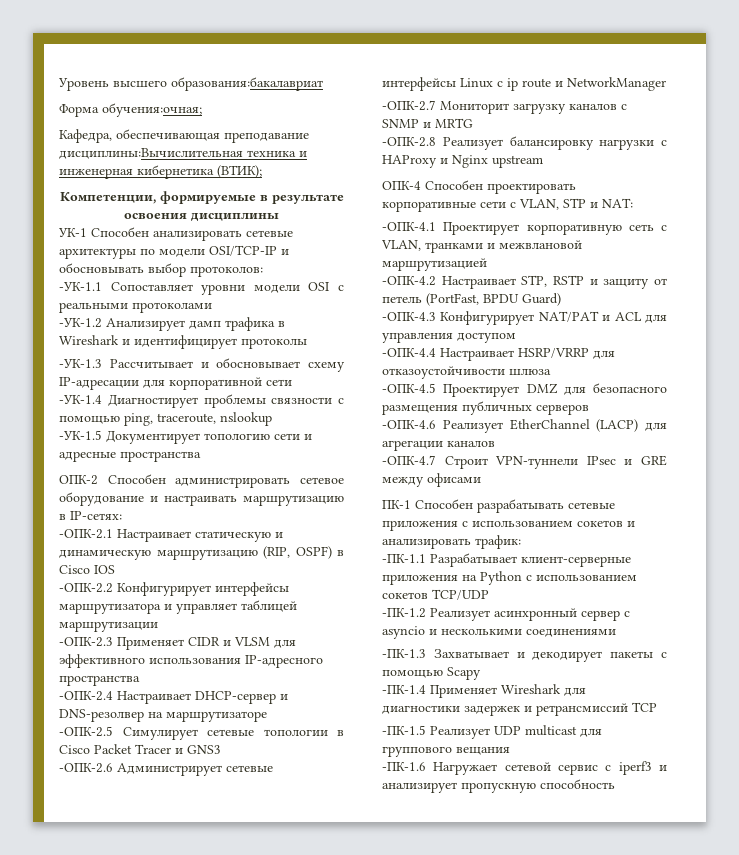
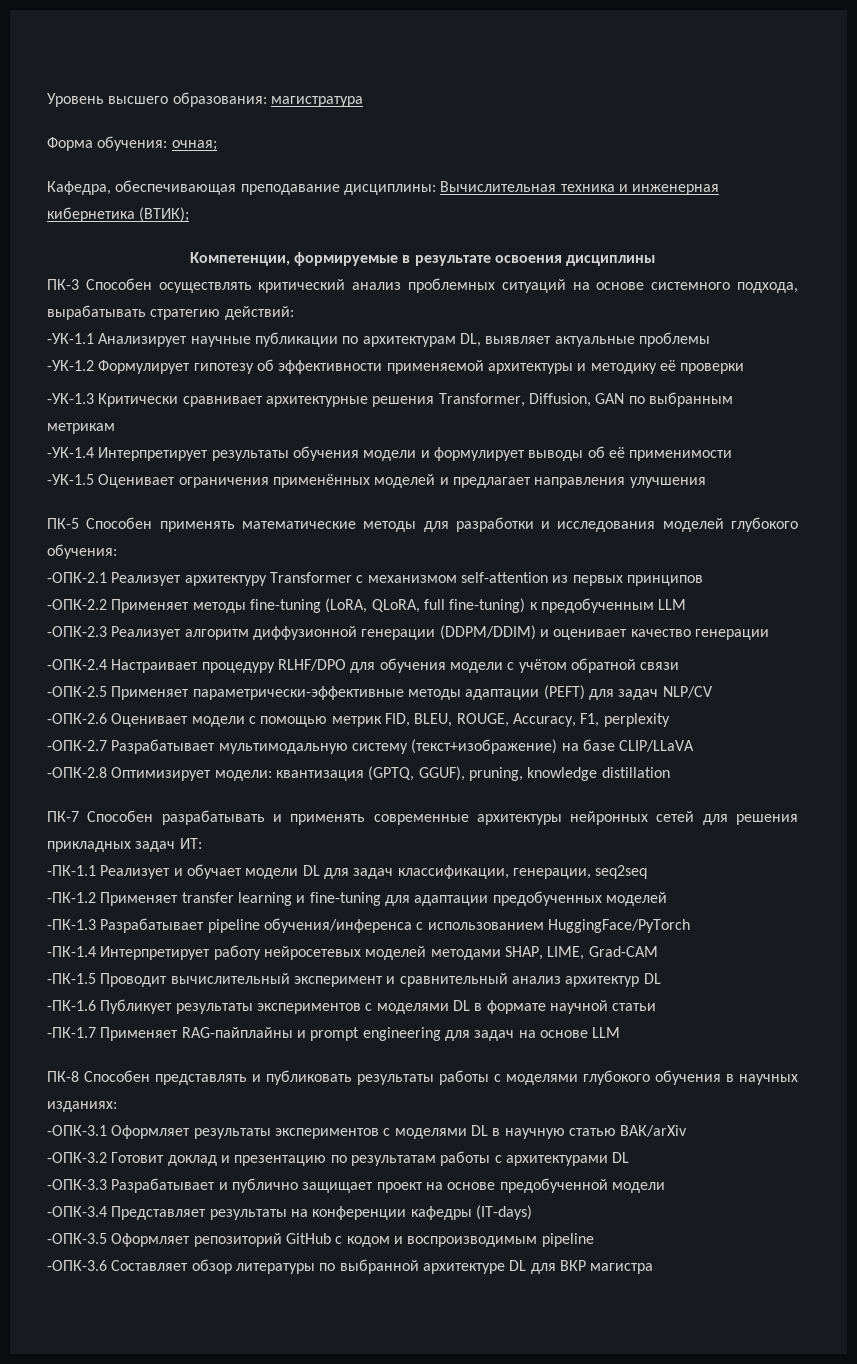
[171,77,323,91] образования:бакалавриат -> [172,92,363,107] образования: магистратура
[102,103,202,117] обучения:очная; -> [97,136,217,151] обучения: очная;
[59,148,243,159] дисциплины:Вычислительная -> [343,181,557,195] дисциплины: Вычислительная
[58,227,293,241] [59,245,289,259] [59,263,263,277] [59,282,344,295] [59,302,212,313] [59,317,285,331] [59,335,307,349] [59,358,345,372] [59,377,292,390] [59,394,344,408] [59,412,272,426] [59,430,312,444] [59,451,201,462] [59,474,344,488] [59,492,344,506] [59,511,122,520] [59,529,283,542] [59,546,344,560] [59,565,115,574] [59,582,289,596] [59,600,297,614] [59,621,158,632] [59,637,296,650] [59,654,323,668] [59,675,140,686] [59,691,288,704] [59,709,267,722] [59,726,344,740] [59,744,221,754] [59,763,273,776] [382,77,666,91] [382,100,627,114] [382,118,473,128] [382,136,667,150] [382,155,543,168] [382,180,576,194] [382,198,633,212] [382,222,667,235] [381,240,582,253] [382,258,487,271] [382,275,667,289] [382,293,561,306] [382,311,667,325] [382,332,516,343] [382,348,615,361] [382,366,551,379] [382,383,667,397] [382,401,589,415] [382,419,667,433] [382,440,495,451] [382,455,667,469] [382,473,481,487] [382,499,615,513] [382,520,635,531] [382,535,521,549] [382,553,631,567] [382,571,637,585] [382,589,489,600] [382,608,630,621] [382,626,616,639] [382,649,667,662] [382,667,481,680] [382,684,586,698] [382,702,657,716] [382,725,602,739] [382,746,510,757] [382,761,667,775] [382,779,615,793] УК-1 Способен анализировать сетевые архитектуры по модели OSI/TCP-IP и обосновывать выбор протоколов: // -УК-1.1 Сопоставляет уровни модели OSI с реальными протоколами // -УК-1.2 Анализирует дамп трафика в Wireshark и идентифицирует протоколы // -УК-1.3 Рассчитывает и обосновывает схему IP-адресации для корпоративной сети // -УК-1.4 Диагностирует проблемы связности с помощью ping, traceroute, nslookup // -УК-1.5 Документирует топологию сети и адресные пространства // ОПК-2 Способен администрировать сетевое оборудование и настраивать маршрутизацию в IP-сетях: // -ОПК-2.1 Настраивает статическую и динамическую маршрутизацию (RIP, OSPF) в Cisco IOS // -ОПК-2.2 Конфигурирует интерфейсы маршрутизатора и управляет таблицей маршрутизации // -ОПК-2.3 Применяет CIDR и VLSM для эффективного использования IP-адресного пространства // -ОПК-2.4 Настраивает DHCP-сервер и DNS-резолвер на маршрутизаторе // -ОПК-2.5 Симулирует сетевые топологии в Cisco Packet Tracer и GNS3 // -ОПК-2.6 Администрирует сетевые интерфейсы Linux с ip route и NetworkManager // -ОПК-2.7 Мониторит загрузку каналов с SNMP и MRTG // -ОПК-2.8 Реализует балансировку нагрузки с HAProxy и Nginx upstream // ОПК-4 Способен проектировать корпоративные сети с VLAN, STP и NAT: // -ОПК-4.1 Проектирует корпоративную сеть с VLAN, транками и межвлановой маршрутизацией // -ОПК-4.2 Настраивает STP, RSTP и защиту от петель (PortFast, BPDU Guard) // -ОПК-4.3 Конфигурирует NAT/PAT и ACL для управления доступом // -ОПК-4.4 Настраивает HSRP/VRRP для отказоустойчивости шлюза // -ОПК-4.5 Проектирует DMZ для безопасного размещения публичных серверов // -ОПК-4.6 Реализует EtherChannel (LACP) для агрегации каналов // -ОПК-4.7 Строит VPN-туннели IPsec и GRE между офисами // ПК-1 Способен разрабатывать сетевые приложения с использованием сокетов и анализировать трафик: // -ПК-1.1 Разрабатывает клиент-серверные приложения на Python с использованием сокетов TCP/UDP // -ПК-1.2 Реализует асинхронный сервер с asyncio и несколькими соединениями // -ПК-1.3 Захватывает и декодирует пакеты с помощью Scapy // -ПК-1.4 Применяет Wireshark для диагностики задержек и ретрансмиссий TCP // -ПК-1.5 Реализует UDP multicast для группового вещания // -ПК-1.6 Нагружает сетевой сервис с iperf3 и анализирует пропускную способность -> [47,278,798,293] [47,305,294,320] [47,332,710,347] [47,359,745,374] [47,392,733,407] [47,423,115,434] [47,446,733,461] [47,474,706,488] [47,517,798,532] [47,544,117,559] [47,572,703,586] [47,598,687,613] [47,625,769,640] [47,658,680,673] [47,685,713,700] [47,713,670,727] [47,739,695,754] [47,766,670,781] [47,810,798,825] [47,838,202,852] [47,864,648,879] [47,891,667,906] [47,918,690,933] [47,945,658,960] [47,973,661,987] [47,999,657,1014] [47,1027,621,1041] [47,1070,798,1085] [47,1101,117,1112] [47,1125,688,1139] [47,1151,630,1166] [47,1178,665,1193] [47,1205,532,1220] [47,1233,594,1247] [47,1259,654,1274] ПК-3 Способен осуществлять критический анализ проблемных ситуаций на основе системного подхода, вырабатывать стратегию действий: // -УК-1.1 Анализирует научные публикации по архитектурам DL, выявляет актуальные проблемы // -УК-1.2 Формулирует гипотезу об эффективности применяемой архитектуры и методику её проверки // -УК-1.3 Критически сравнивает архитектурные решения Transformer, Diffusion, GAN по выбранным метрикам // -УК-1.4 Интерпретирует результаты обучения модели и формулирует выводы об её применимости // -УК-1.5 Оценивает ограничения применённых моделей и предлагает направления улучшения // ПК-5 Способен применять математические методы для разработки и исследования моделей глубокого обучения: // -ОПК-2.1 Реализует архитектуру Transformer с механизмом self-attention из первых принципов // -ОПК-2.2 Применяет методы fine-tuning (LoRA, QLoRA, full fine-tuning) к предобученным LLM // -ОПК-2.3 Реализует алгоритм диффузионной генерации (DDPM/DDIM) и оценивает качество генерации // -ОПК-2.4 Настраивает процедуру RLHF/DPO для обучения модели с учётом обратной связи // -ОПК-2.5 Применяет параметрически-эффективные методы адаптации (PEFT) для задач NLP/CV // -ОПК-2.6 Оценивает модели с помощью метрик FID, BLEU, ROUGE, Accuracy, F1, perplexity // -ОПК-2.7 Разрабатывает мультимодальную систему (текст+изображение) на базе CLIP/LLaVA // -ОПК-2.8 Оптимизирует модели: квантизация (GPTQ, GGUF), pruning, knowledge distillation // ПК-7 Способен разрабатывать и применять современные архитектуры нейронных сетей для решения прикладных задач ИТ: // -ПК-1.1 Реализует и обучает модели DL для задач классификации, генерации, seq2seq // -ПК-1.2 Применяет transfer learning и fine-tuning для адаптации предобученных моделей // -ПК-1.3 Разрабатывает pipeline обучения/инференса с использованием HuggingFace/PyTorch // -ПК-1.4 Интерпретирует работу нейросетевых моделей методами SHAP, LIME, Grad-CAM // -ПК-1.5 Проводит вычислительный эксперимент и сравнительный анализ архитектур DL // -ПК-1.6 Публикует результаты экспериментов с моделями DL в формате научной статьи // -ПК-1.7 Применяет RAG-пайплайны и prompt engineering для задач на основе LLM // ПК-8 Способен представлять и публиковать результаты работы с моделями глубокого обучения в научных изданиях: // -ОПК-3.1 Оформляет результаты экспериментов с моделями DL в научную статью ВАК/arXiv // -ОПК-3.2 Готовит доклад и презентацию по результатам работы с архитектурами DL // -ОПК-3.3 Разрабатывает и публично защищает проект на основе предобученной модели // -ОПК-3.4 Представляет результаты на конференции кафедры (IT-days) // -ОПК-3.5 Оформляет репозиторий GitHub с кодом и воспроизводимым pipeline // -ОПК-3.6 Составляет обзор литературы по выбранной архитектуре DL для ВКР магистра

